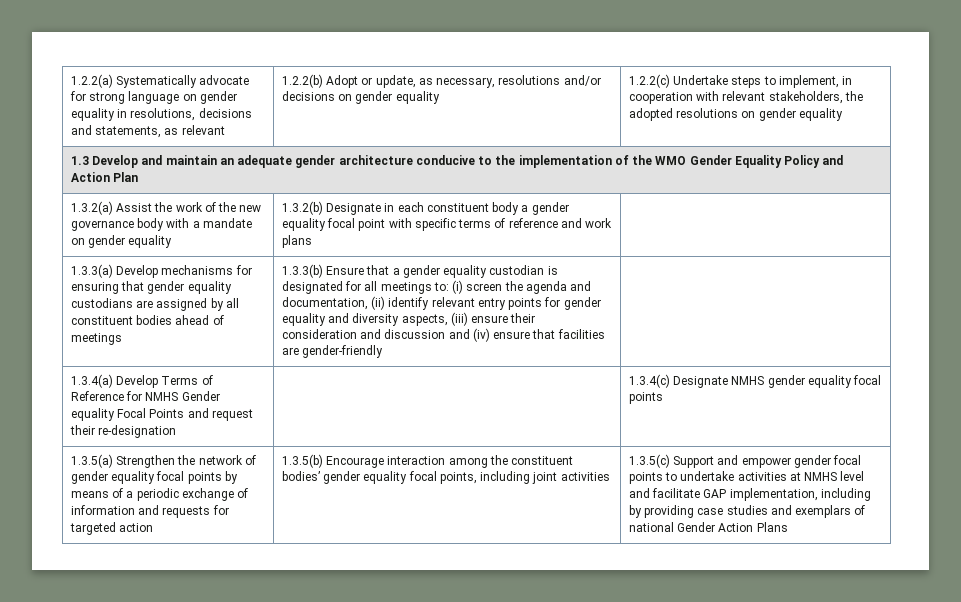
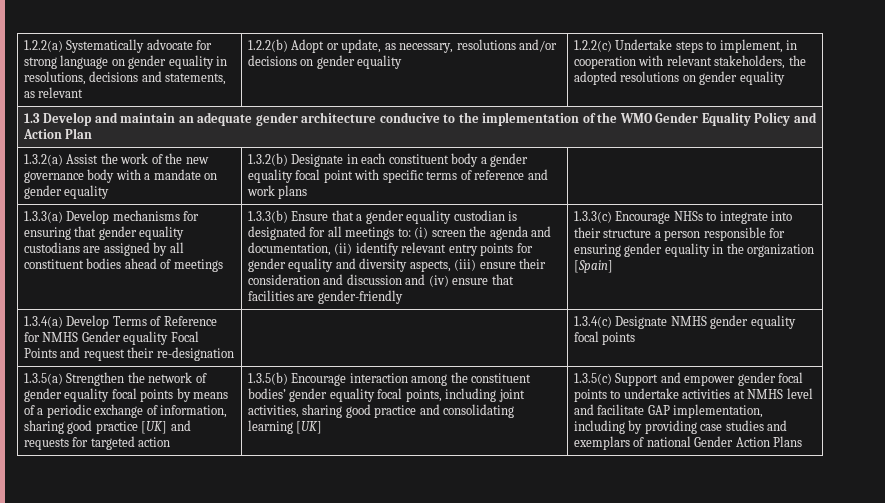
(384, 351) none -> [573,211,793,224] [573,227,786,241] [573,243,815,257] [573,260,613,273] 1.3.3(c) Encourage NHSs to integrate into their structure a person responsible for ensuring gender equality in the organization [Spain]
[70,505,135,515] information -> [160,405,228,418] [23,420,168,434] information, sharing good practice [UK]
[560,472,610,481] activities -> [247,404,515,418] [247,420,323,434] activities, sharing good practice and consolidating learning [UK]

